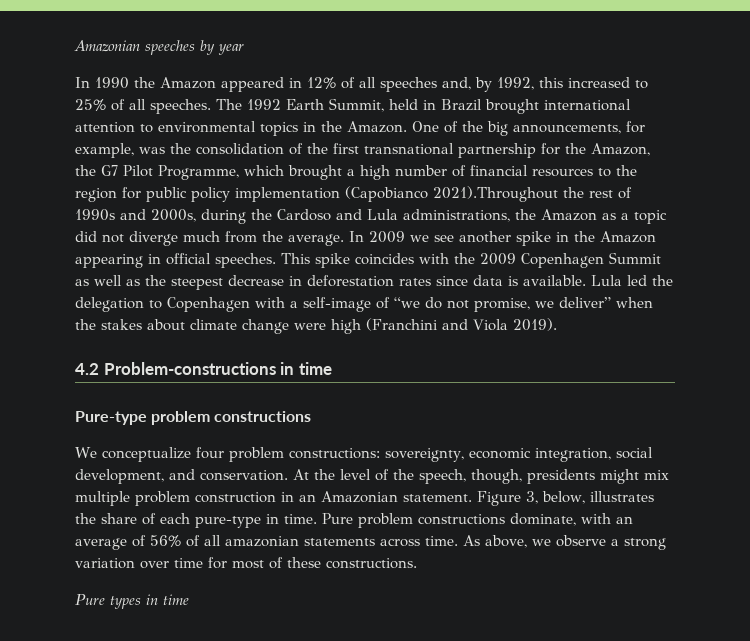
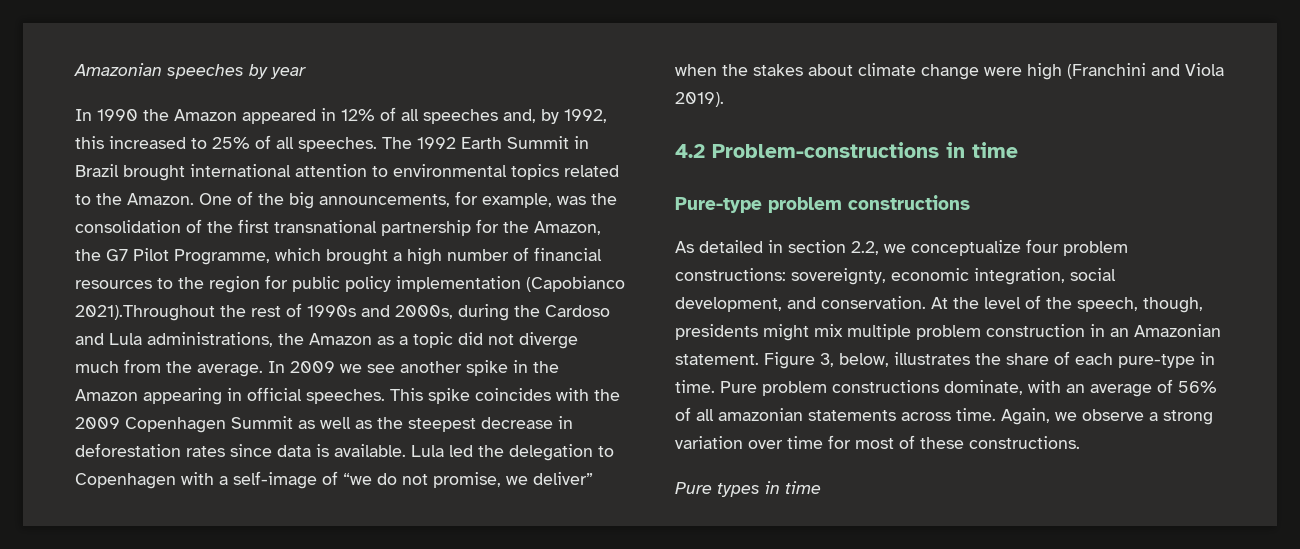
[329,98,418,112] Summit, held -> [507,136,569,149] Summit
[303,122,316,132] in -> [564,165,619,177] [75,194,91,205] related to
[75,447,97,458] We -> [675,240,906,255] As detailed in section 2.2, we
[463,535,527,548] As above, -> [1001,408,1050,425] Again,

